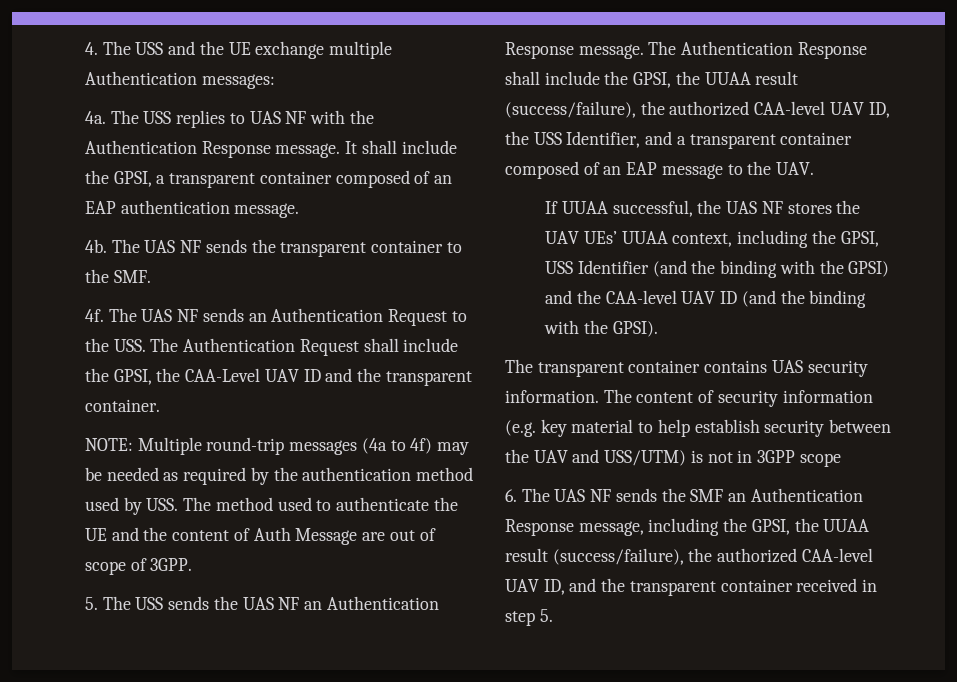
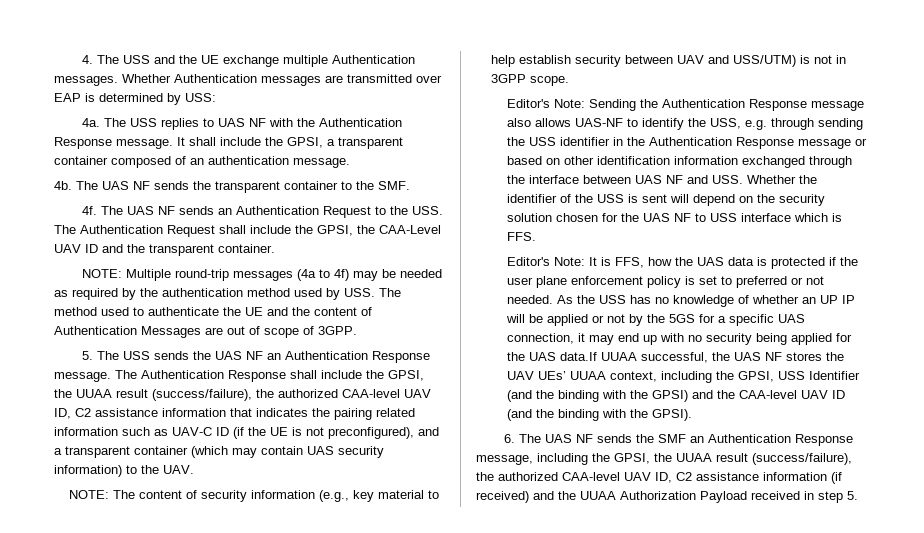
[201,74,275,89] messages: -> [54,74,442,86] [54,93,216,105] messages. Whether Authentication messages are transmitted over EAP is determined by USS:
[85,201,116,214] EAP -> (204, 161) none
[253,527,358,545] Auth Message -> [54,326,201,338] Authentication Messages
[505,131,853,149] [505,161,815,179] [545,201,559,214] the USS Identifier, and a transparent container composed of an EAP message to the UAV. // If -> [75,408,415,420] [54,427,439,439] [54,446,384,458] [54,465,194,477] [69,490,440,502] [491,55,847,67] [491,74,570,86] [506,99,864,111] [506,118,863,130] [506,137,867,149] [506,156,852,168] [506,175,817,184] [506,194,825,206] [506,213,842,222] [506,232,536,241] [506,257,858,269] [506,276,824,288] [506,295,855,307] [505,314,805,326] [506,333,852,345] [506,352,597,361] C2 assistance information that indicates the pairing related information such as UAV-C ID (if the UE is not preconfigured), and a transparent container (which may contain UAS security information) to the UAV. // NOTE: The content of security information (e.g., key material to help establish security between UAV and USS/UTM) is not in 3GPP scope. // Editor's Note: Sending the Authentication Response message also allows UAS-NF to identify the USS, e.g. through sending the USS identifier in the Authentication Response message or based on other identification information exchanged through the interface between UAS NF and USS. Whether the identifier of the USS is sent will depend on the security solution chosen for the UAS NF to USS interface which is FFS. // Editor's Note: It is FFS, how the UAS data is protected if the user plane enforcement policy is set to preferred or not needed. As the USS has no knowledge of whether an UP IP will be applied or not by the 5GS for a specific UAS connection, it may end up with no security being applied for the UAS data.If
[505,359,868,377] [505,389,873,407] [505,419,892,437] [505,449,841,467] // The transparent container contains UAS security information. The content of security information (e.g. key material to help establish security between the UAV and USS/UTM) is not in 3GPP scope -> (692, 415) none
[569,578,793,596] and the transparent container -> [676,472,842,484] [476,491,747,503] C2 assistance information (if received) and the UUAA Authorization Payload

